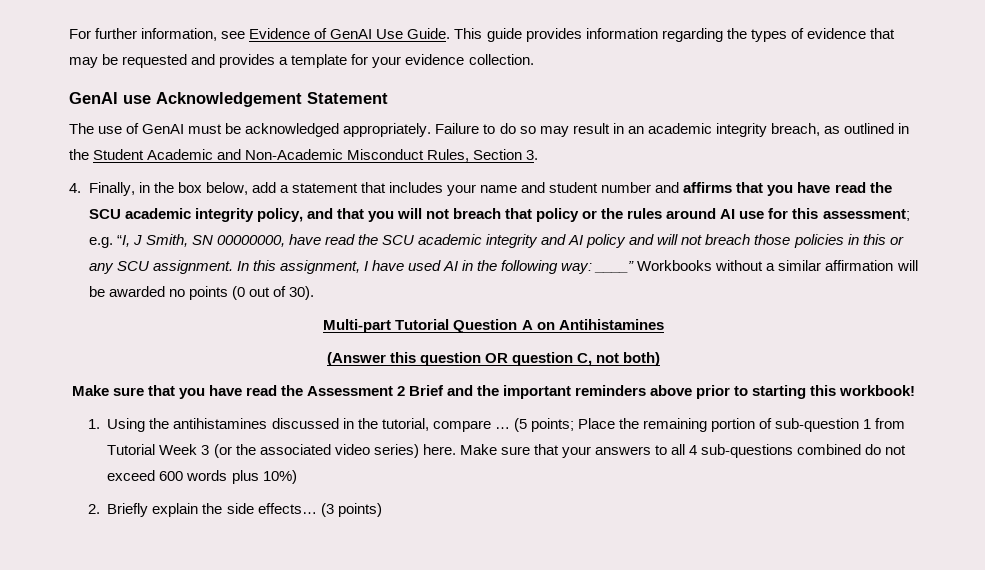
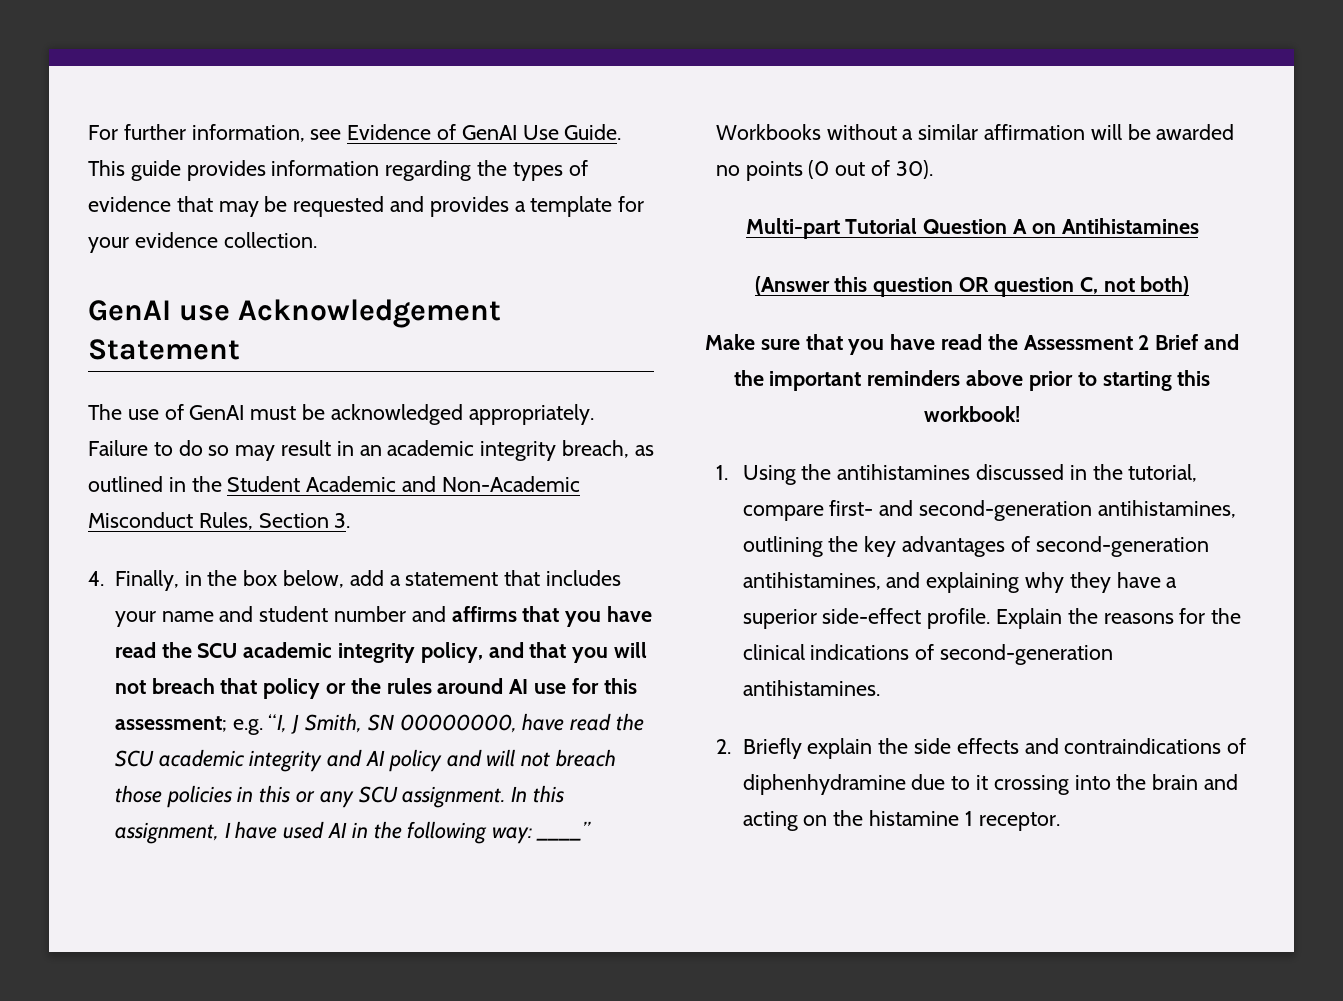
[494,418,906,432] [107,444,907,458] [107,470,297,484] … (5 points; Place the remaining portion of sub-question 1 from Tutorial Week 3 (or the associated video series) here. Make sure that your answers to all 4 sub-questions combined do not exceed 600 words plus 10%) -> [829,500,1236,521] [742,536,1209,557] [742,572,1178,593] [742,608,1242,629] [742,644,1113,665] [742,680,880,696] first- and second-generation antihistamines, outlining the key advantages of second-generation antihistamines, and explaining why they have a superior side-effect profile. Explain the reasons for the clinical indications of second-generation antihistamines.
[257,503,382,517] effects… (3 points) -> [956,738,1247,754] [742,774,1239,795] [742,810,1060,831] effects and contraindications of diphenhydramine due to it crossing into the brain and acting on the histamine 1 receptor.

